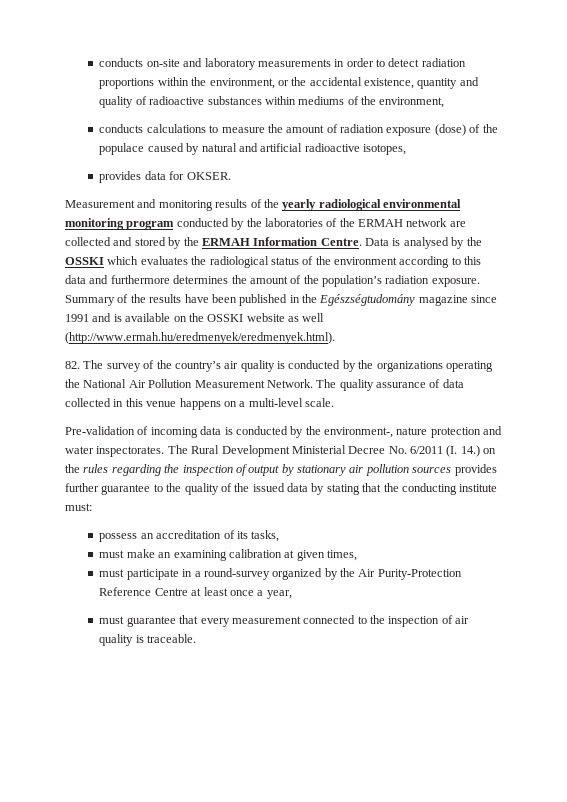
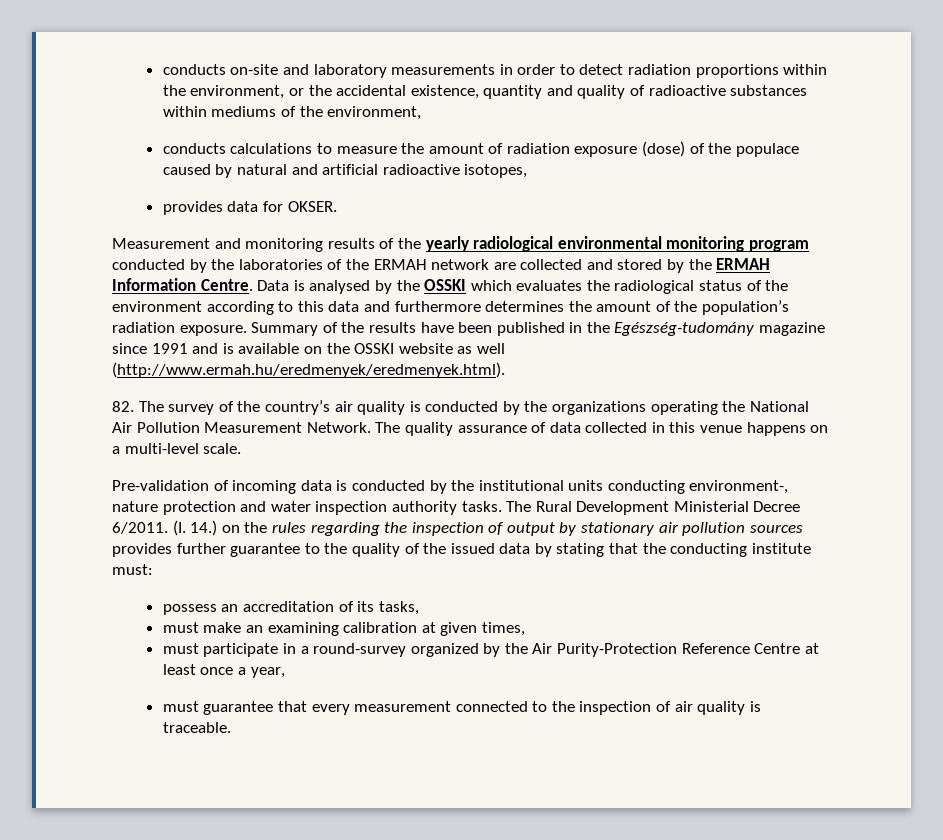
[319,294,416,306] Egészségtudomány -> [614,322,755,336] Egészség-tudomány
(321, 430) none -> [478,480,685,494] institutional units conducting
[96,446,165,457] inspectorates. -> [315,501,502,515] inspection authority tasks.
[388,446,443,454] No. 6/2011 -> [112,522,168,534] 6/2011.

